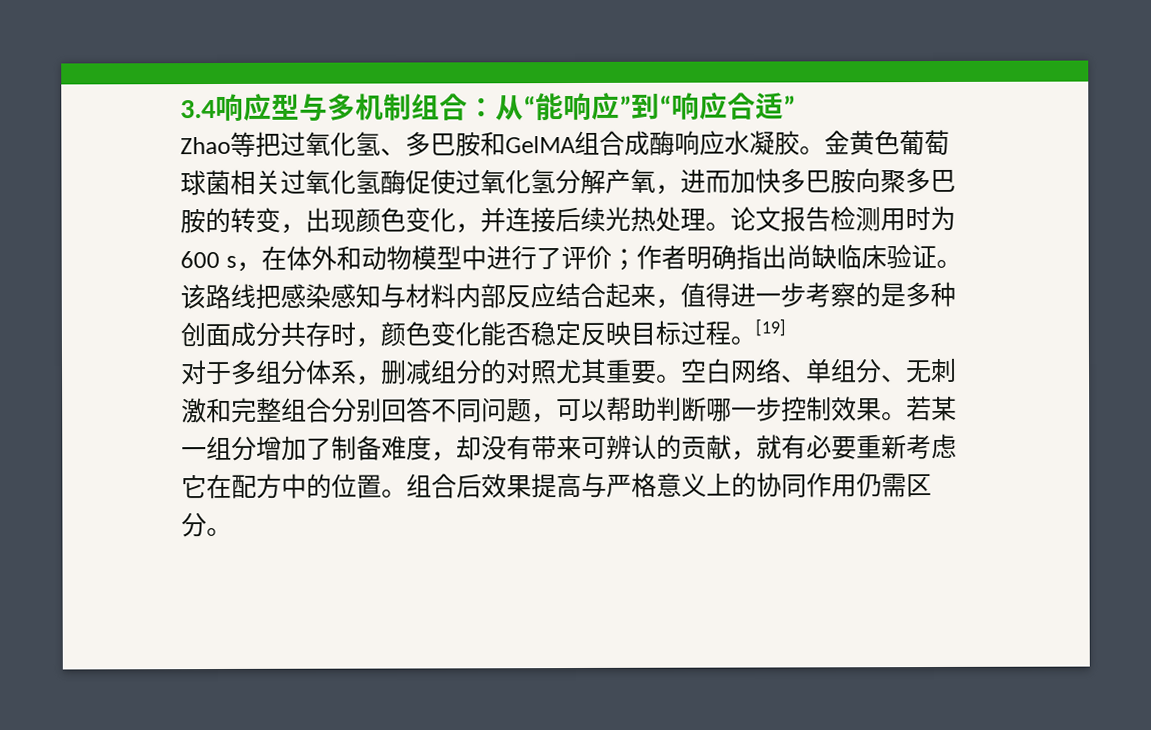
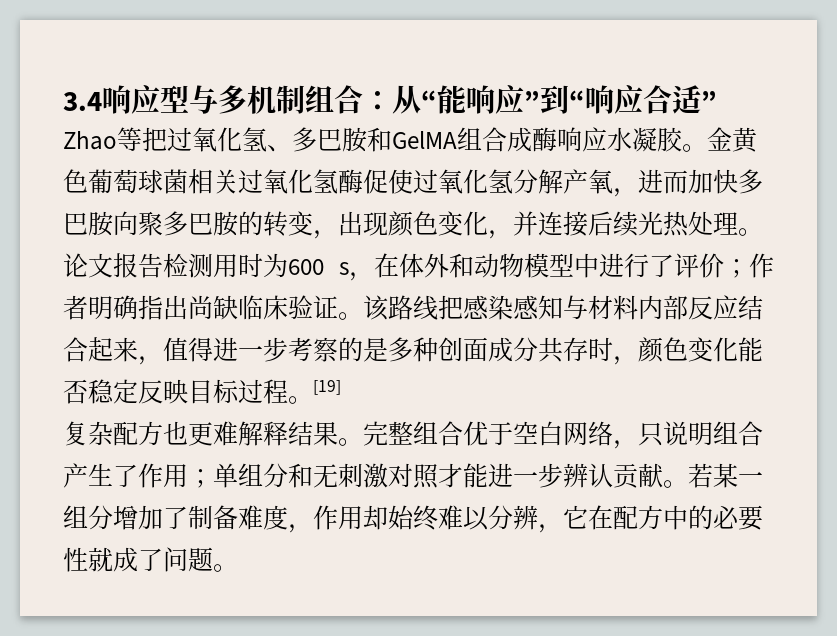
[180,357,957,386] [181,396,882,424] 对于多组分体系，删减组分的对照尤其重要。空白网络、单组分、无刺激和完整组合分别回答不同问题，可以帮助判断哪一步控制效果 -> [63,421,763,449] [63,463,663,489] 复杂配方也更难解释结果。完整组合优于空白网络，只说明组合产生了作用；单组分和无刺激对照才能进一步辨认贡献
[456,433,957,461] [181,472,932,500] [181,512,207,538] 却没有带来可辨认的贡献，就有必要重新考虑它在配方中的位置。组合后效果提高与严格意义上的协同作用仍需区分 -> [313,505,763,533] [63,547,213,572] 作用却始终难以分辨，它在配方中的必要性就成了问题

